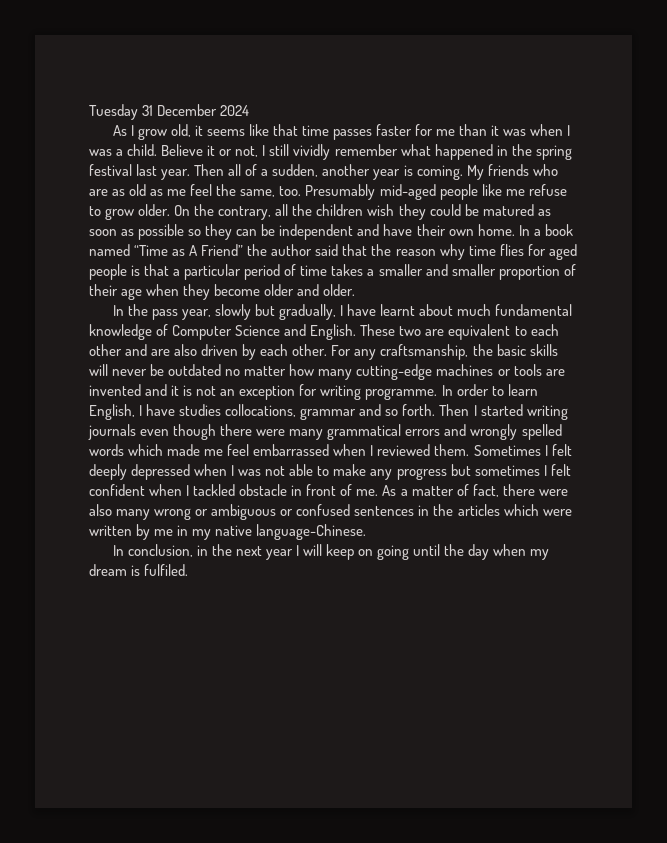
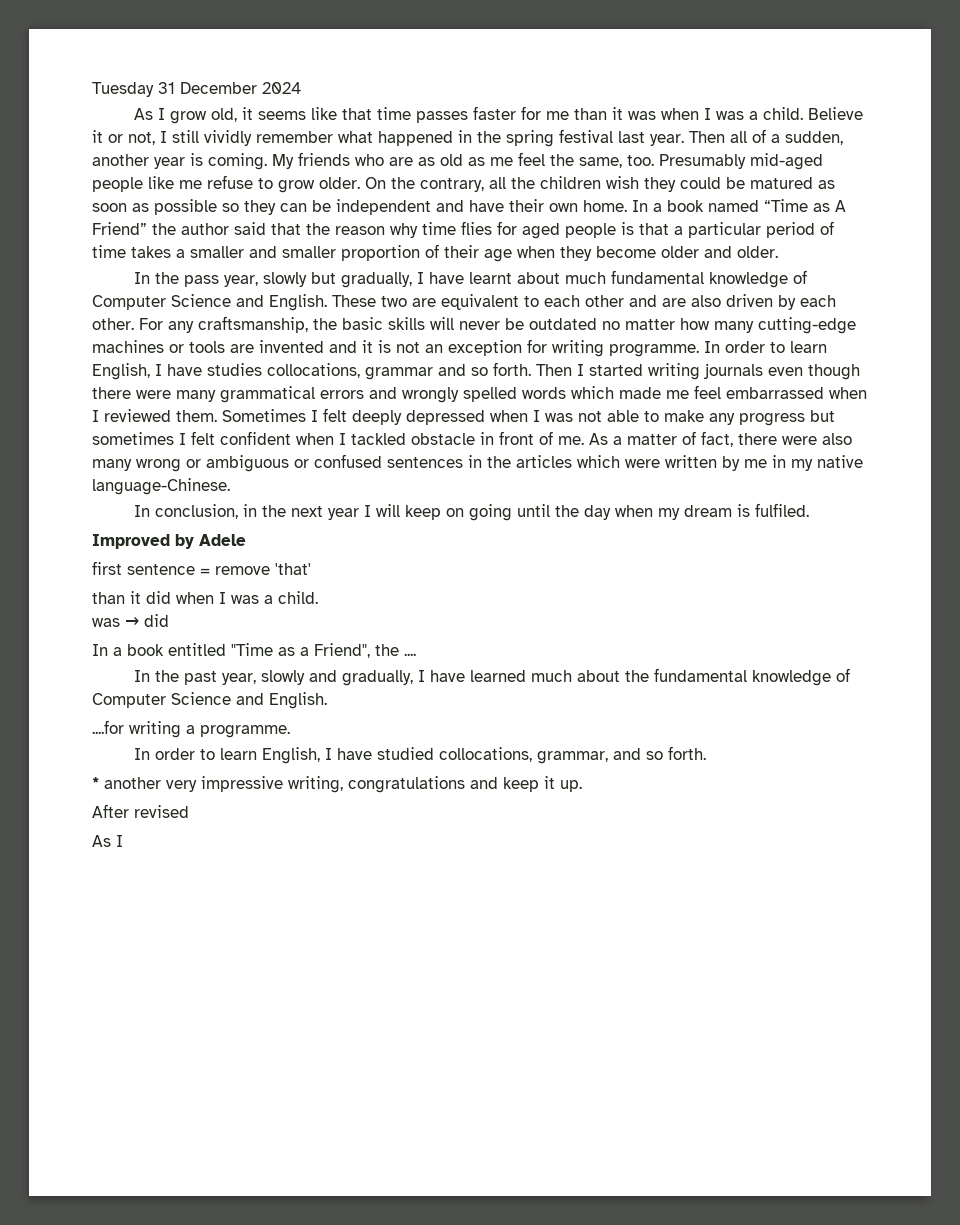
(189, 570) none -> [92,534,246,549] [92,561,311,575] [92,591,318,604] [92,614,169,627] [92,643,416,658] [133,668,850,686] [92,692,327,709] [92,720,290,738] [133,746,706,764] [92,776,582,793] [92,804,189,818] [92,835,123,847] // Improved by Adele // first sentence = remove 'that' // than it did when I was a child. // was → did // In a book entitled "Time as a Friend", the .... // In the past year, slowly and gradually, I have learned much about the fundamental knowledge of Computer Science and English. // ....for writing a programme. // In order to learn English, I have studied collocations, grammar, and so forth. // * another very impressive writing, congratulations and keep it up. // After revised // As I

